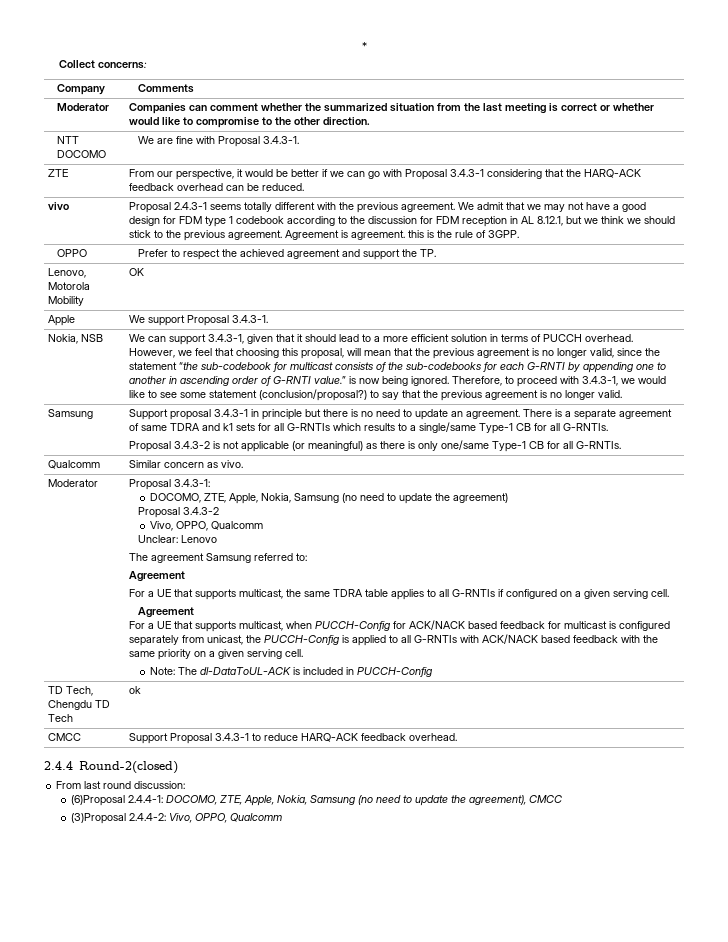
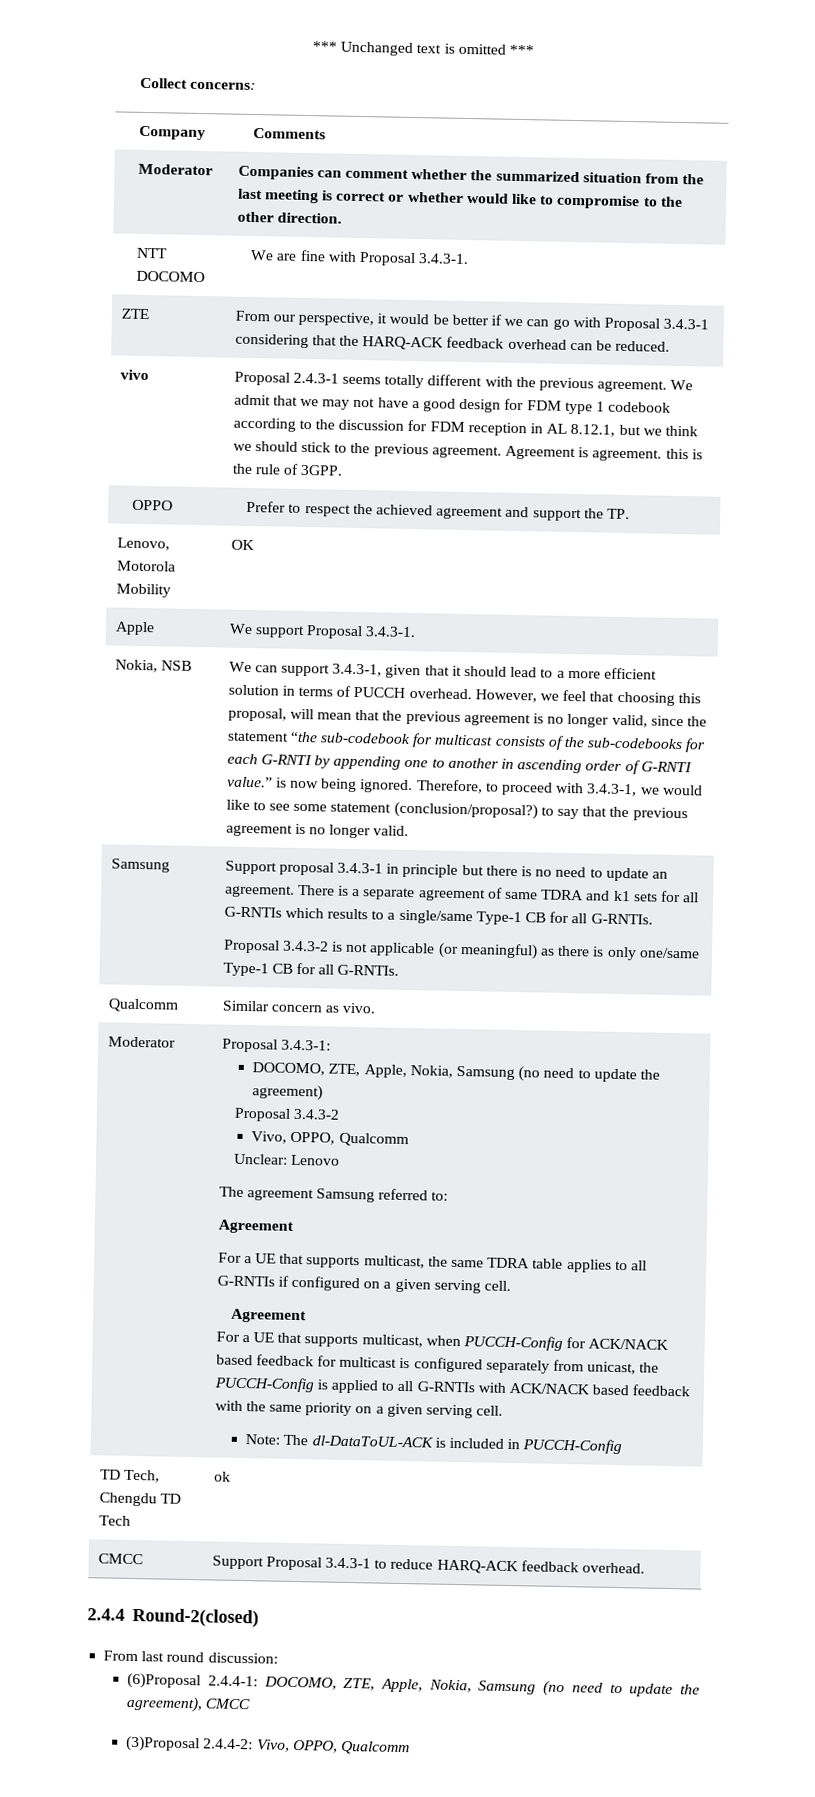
[361,42,367,50] * -> [312,41,534,56] *** Unchanged text is omitted ***

